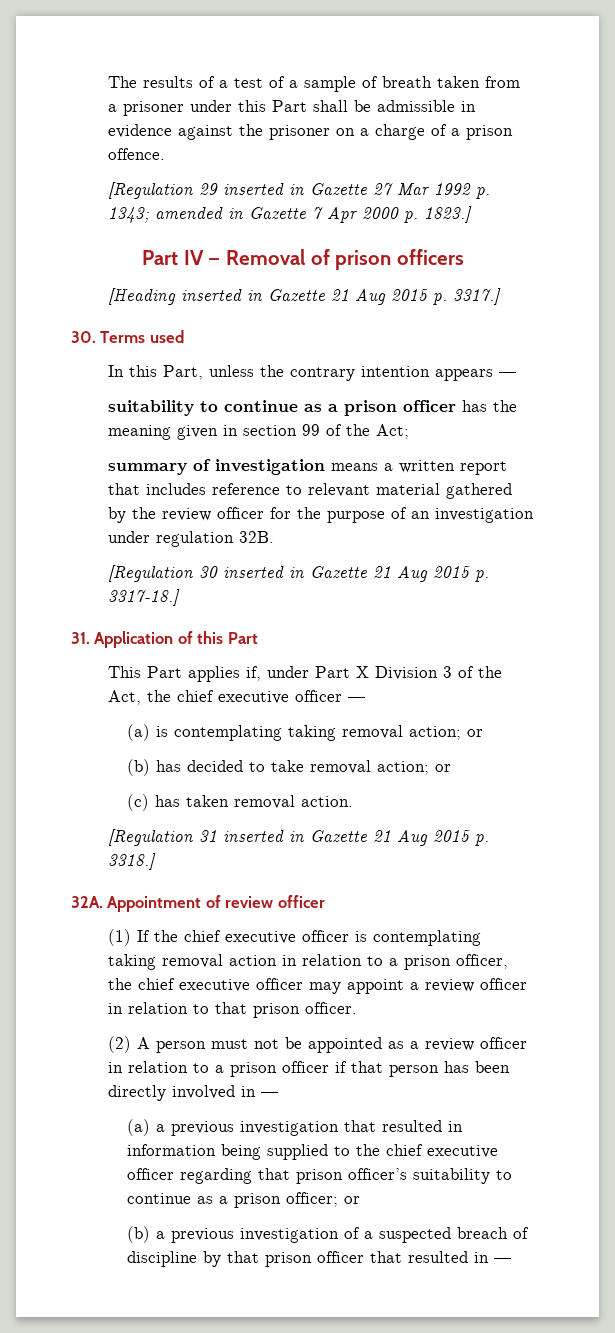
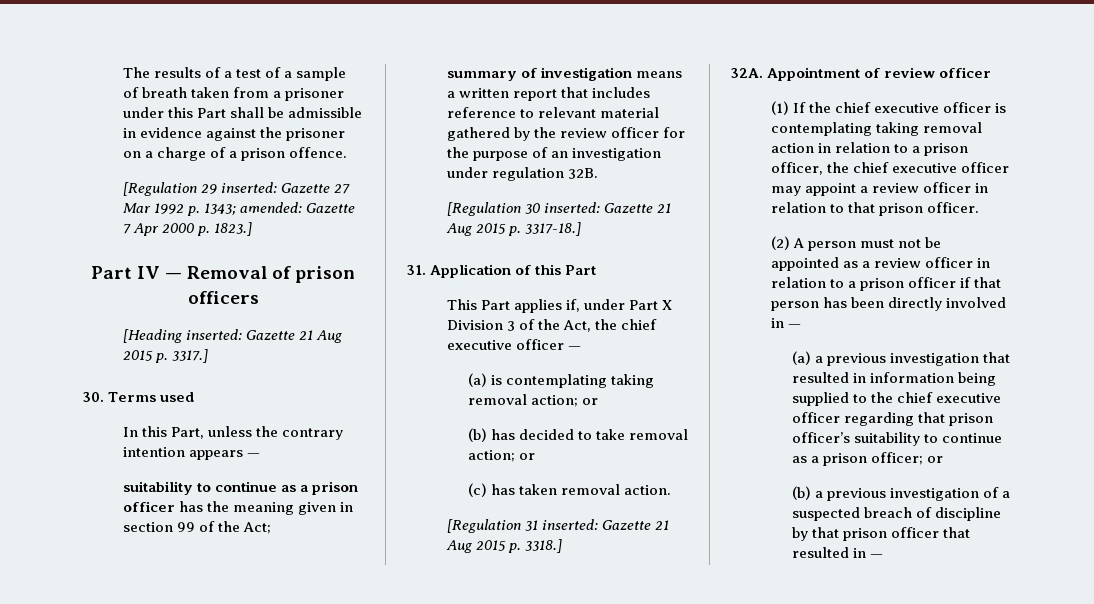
[223,183,305,195] inserted in -> [221,182,278,193] inserted:
[155,207,244,219] amended in -> [240,202,303,213] amended:
[181,289,263,301] inserted in -> [186,329,243,340] inserted:
[223,566,305,578] inserted in -> [544,202,601,213] inserted:
[223,830,305,842] inserted in -> [542,519,599,530] inserted:

